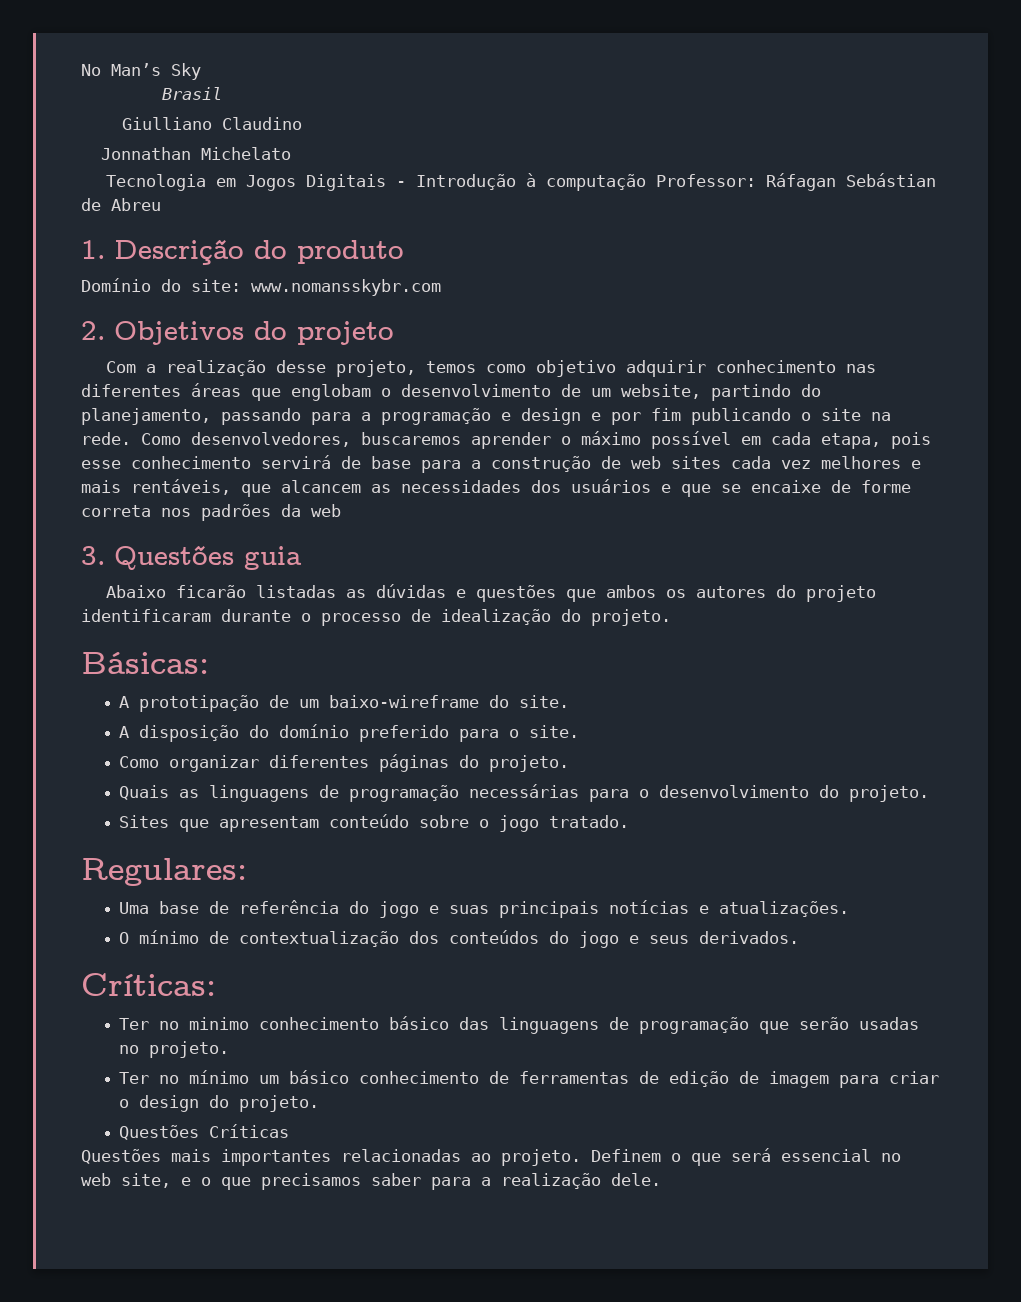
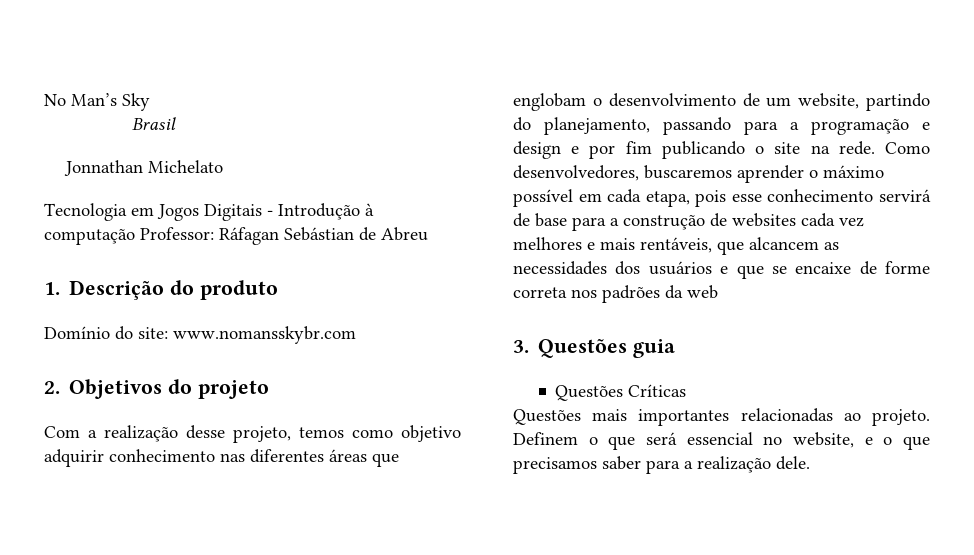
[121,117,302,130] // Giulliano Claudino -> (177, 123) none
[631,456,721,469] web sites -> [732,213,796,227] websites
[106,584,877,602] [81,609,671,626] [81,652,209,674] [119,695,570,712] [119,724,580,742] [119,754,570,772] [119,784,930,802] [119,814,630,832] [81,858,247,886] [119,900,850,918] [119,930,800,948] [81,973,216,996] [119,1016,920,1034] [119,1041,230,1058] [119,1070,940,1088] [119,1095,320,1112] // Abaixo ficarão listadas as dúvidas e questões que ambos os autores do projeto identificaram durante o processo de idealização do projeto. // Básicas: // A prototipação de um baixo-wireframe do site. // A disposição do domínio preferido para o site. // Como organizar diferentes páginas do projeto. // Quais as linguagens de programação necessárias para o desenvolvimento do projeto. // Sites que apresentam conteúdo sobre o jogo tratado. // Regulares: // Uma base de referência do jogo e suas principais notícias e atualizações. // O mínimo de contextualização dos conteúdos do jogo e seus derivados. // Críticas: // Ter no minimo conhecimento básico das linguagens de programação que serão usadas no projeto. // Ter no mínimo um básico conhecimento de ferramentas de edição de imagem para criar o design do projeto. -> (676, 348) none
[81,1173,171,1188] web site, -> [793,432,854,448] website,

